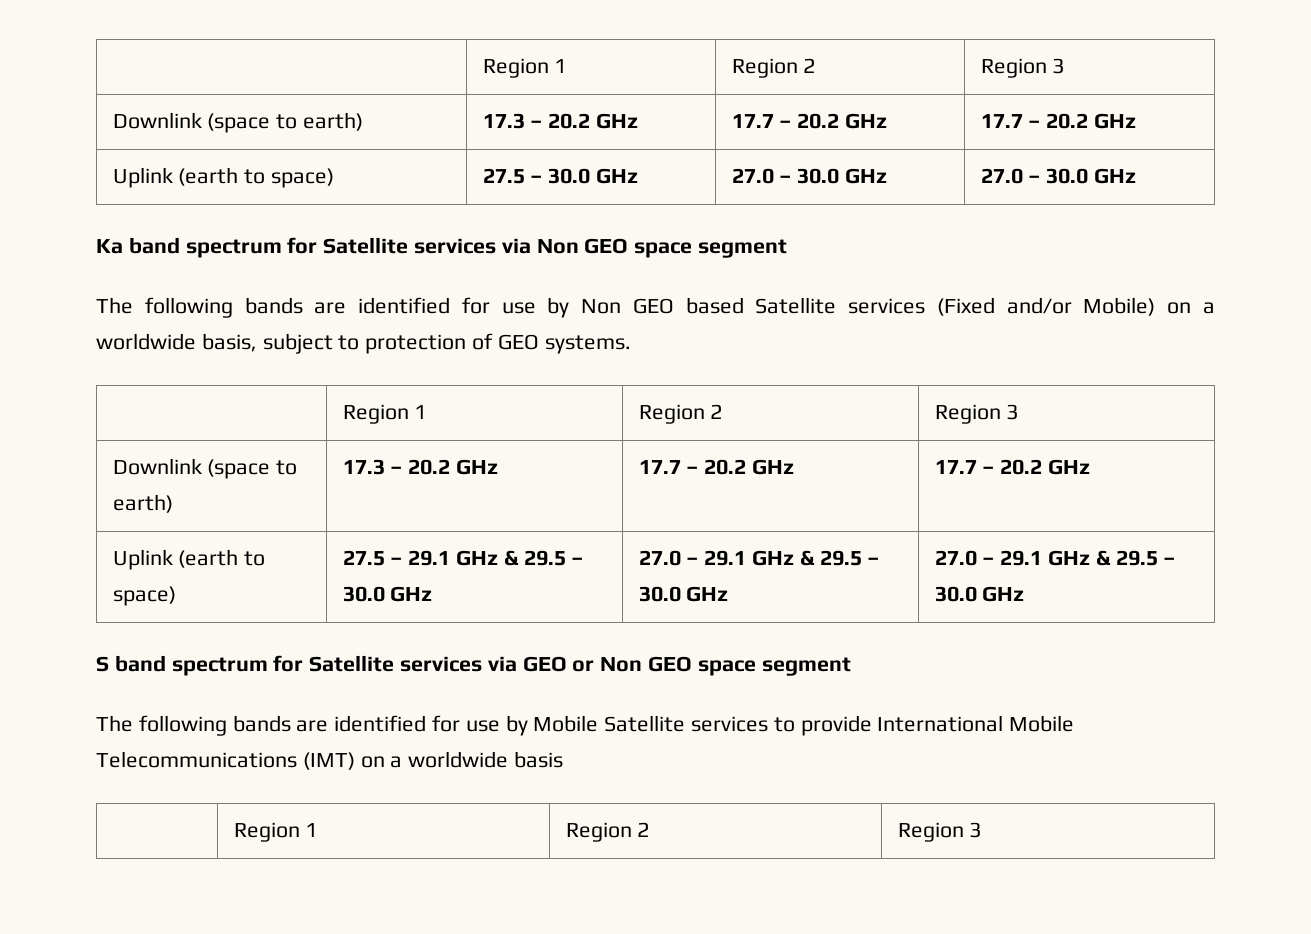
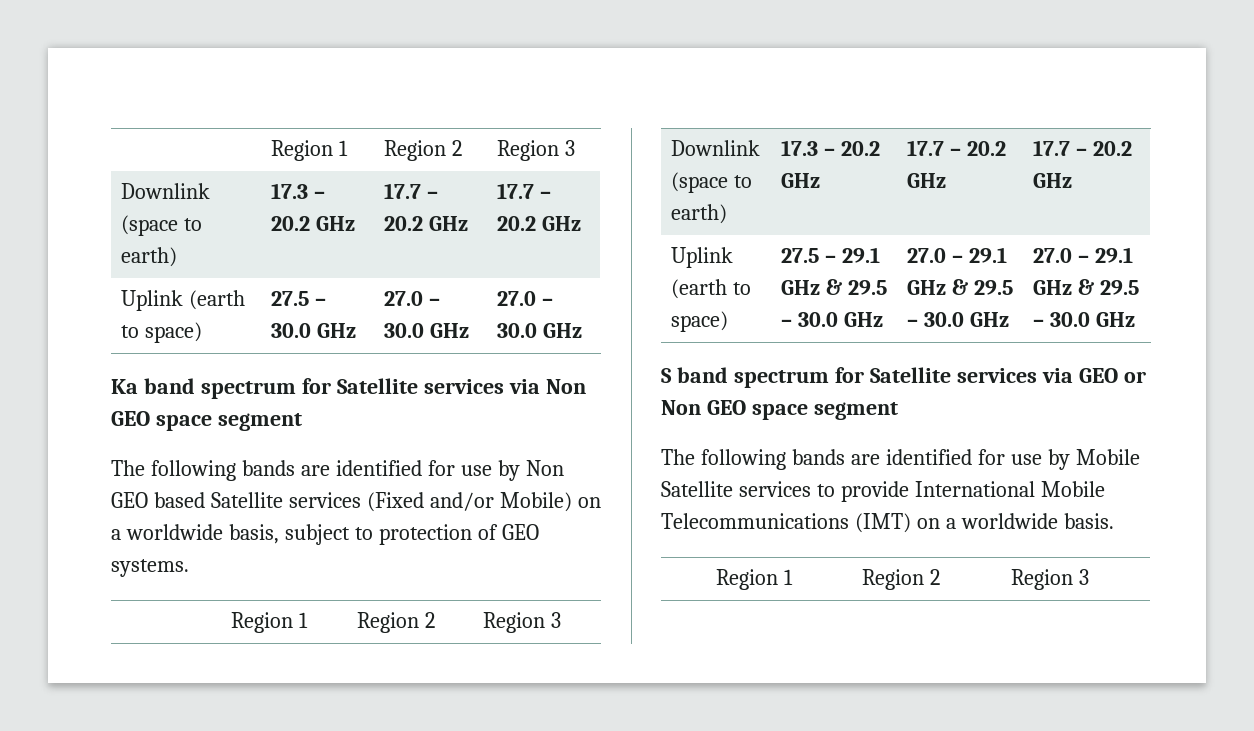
[514,751,564,768] basis -> [1063,513,1114,529] basis.

